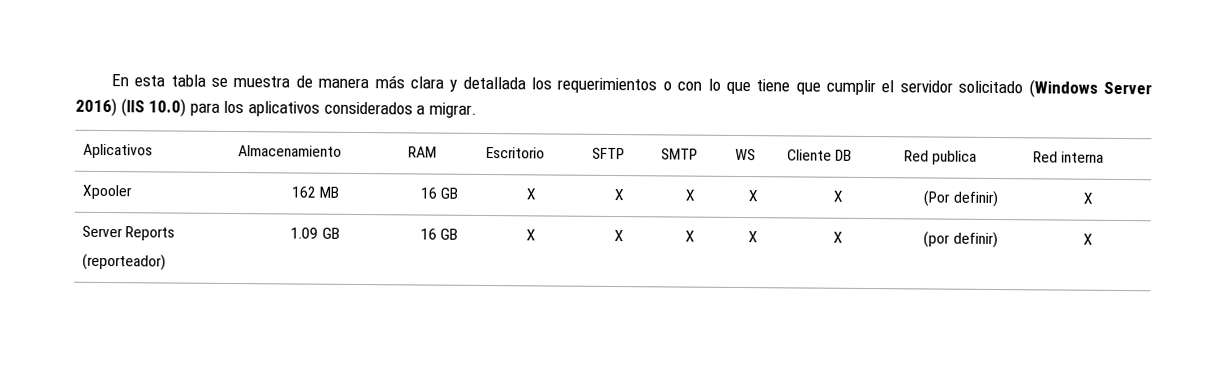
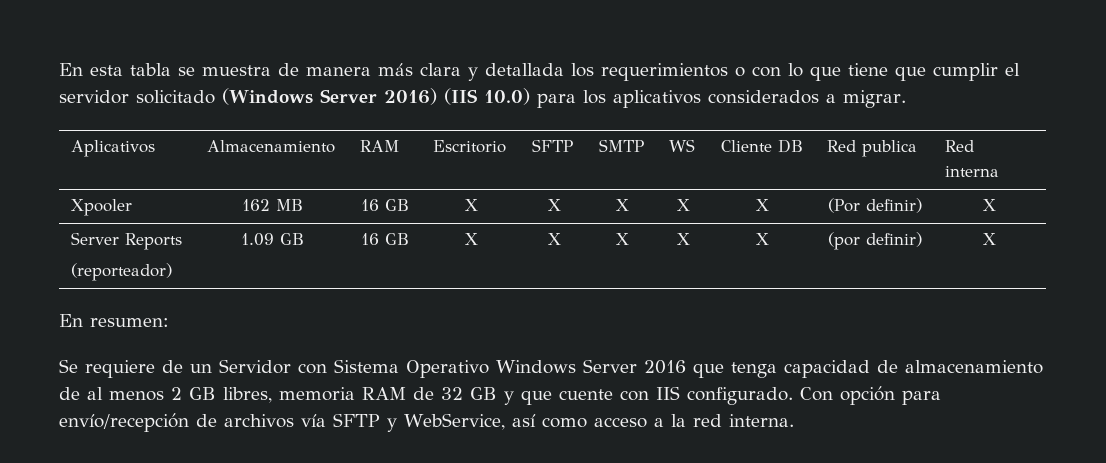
(1093, 239) none -> [59,314,169,327] [59,359,1043,378] [59,386,941,405] [59,413,794,432] // En resumen: // Se requiere de un Servidor con Sistema Operativo Windows Server 2016 que tenga capacidad de almacenamiento de al menos 2 GB libres, memoria RAM de 32 GB y que cuente con IIS configurado. Con opción para envío/recepción de archivos vía SFTP y WebService, así como acceso a la red interna.

